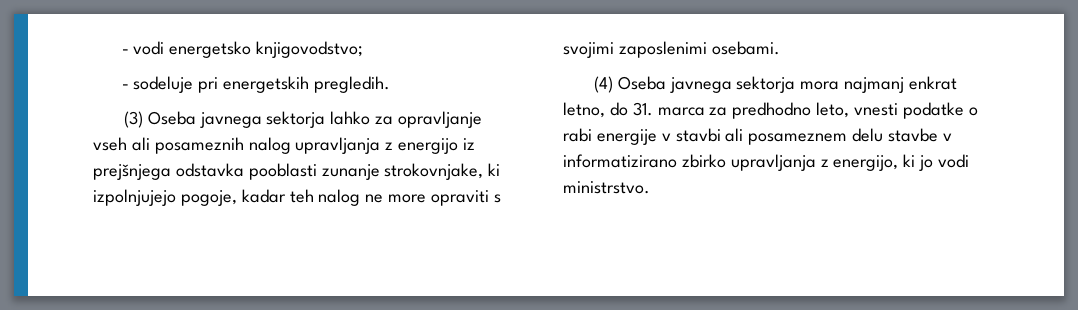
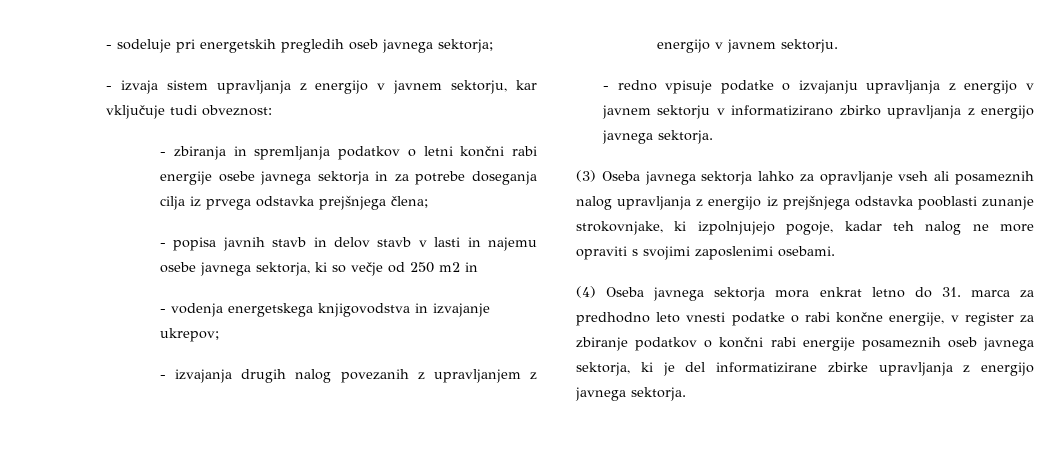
[121,41,364,58] [121,76,391,93] - vodi energetsko knjigovodstvo; // - sodeluje pri energetskih pregledih. -> [106,39,494,53] [106,80,537,94] [106,105,273,119] [160,146,537,160] [160,171,537,185] [160,195,429,210] [160,237,537,251] [160,262,479,276] [160,303,491,317] [160,328,220,342] [160,369,537,383] [657,39,839,53] [603,80,1034,94] [602,105,1034,119] [602,130,714,144] - sodeluje pri energetskih pregledih oseb javnega sektorja; // - izvaja sistem upravljanja z energijo v javnem sektorju, kar vključuje tudi obveznost: // - zbiranja in spremljanja podatkov o letni končni rabi energije osebe javnega sektorja in za potrebe doseganja cilja iz prvega odstavka prejšnjega člena; // - popisa javnih stavb in delov stavb v lasti in najemu osebe javnega sektorja, ki so večje od 250 m2 in // - vodenja energetskega knjigovodstva in izvajanje ukrepov; // - izvajanja drugih nalog povezanih z upravljanjem z energijo v javnem sektorju. // - redno vpisuje podatke o izvajanju upravljanja z energijo v javnem sektorju v informatizirano zbirko upravljanja z energijo javnega sektorja.
[844,76,957,93] [563,102,605,118] najmanj enkrat letno, -> [819,287,905,298] enkrat letno
[816,102,850,118] leto, -> [656,312,681,323] leto
[596,128,952,145] [563,154,970,171] [563,181,650,194] energije v stavbi ali posameznem delu stavbe v informatizirano zbirko upravljanja z energijo, ki jo vodi ministrstvo. -> [836,312,1034,326] [576,337,1034,351] [576,362,1034,376] [575,387,686,401] končne energije, v register za zbiranje podatkov o končni rabi energije posameznih oseb javnega sektorja, ki je del informatizirane zbirke upravljanja z energijo javnega sektorja.

